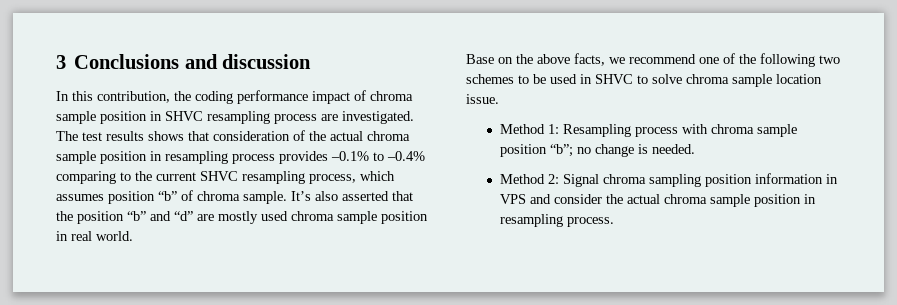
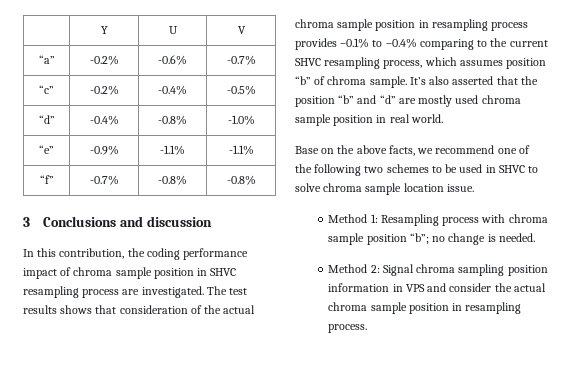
(56, 62) none -> [100,26,108,34] [168,26,178,34] [237,26,246,34] [38,55,55,64] [89,55,119,65] [158,55,187,65] [226,55,256,65] [39,85,54,94] [89,85,119,95] [158,85,187,95] [226,85,256,95] [38,115,55,124] [89,115,119,125] [158,115,187,125] [227,115,255,125] [39,145,54,154] [89,145,119,155] [160,145,185,155] [228,145,254,155] [39,175,54,184] [89,175,119,185] [158,175,187,185] [226,175,256,185] | Y | U | V // “a” | -0.2% | -0.6% | -0.7% // “c” | -0.2% | -0.4% | -0.5% // “d” | -0.4% | -0.8% | -1.0% // “e” | -0.9% | -1.1% | -1.1% // “f” | -0.7% | -0.8% | -0.8% //

